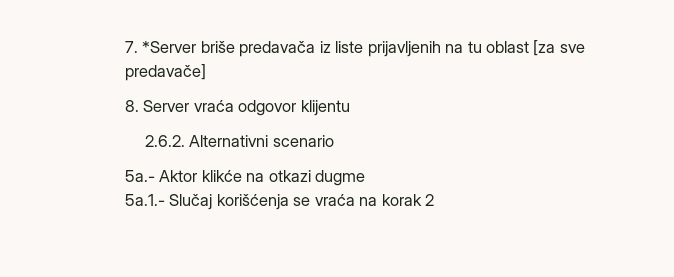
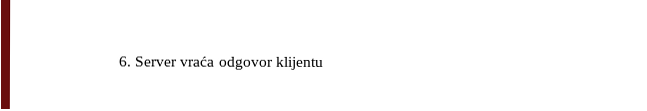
[124,40,585,57] [124,64,206,81] [124,100,350,116] [144,135,334,147] [124,170,366,186] [124,194,435,210] 7. *Server briše predavača iz liste prijavljenih na tu oblast [za sve predavače] // 8. Server vraća odgovor klijentu // 2.6.2. Alternativni scenario // 5a.- Aktor klikće na otkazi dugme // 5a.1.- Slučaj korišćenja se vraća na korak 2 -> [117,56,323,70] 6. Server vraća odgovor klijentu

